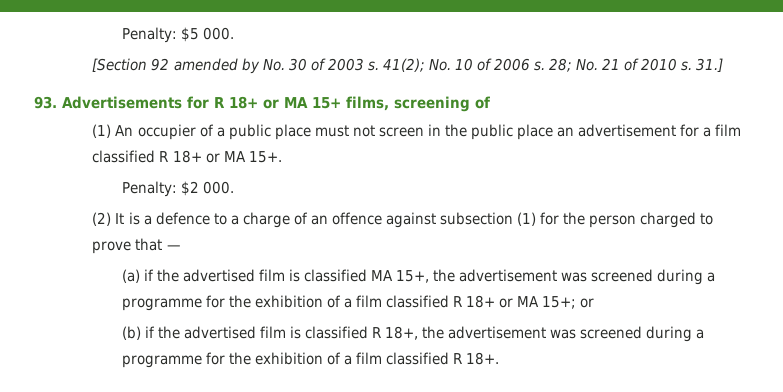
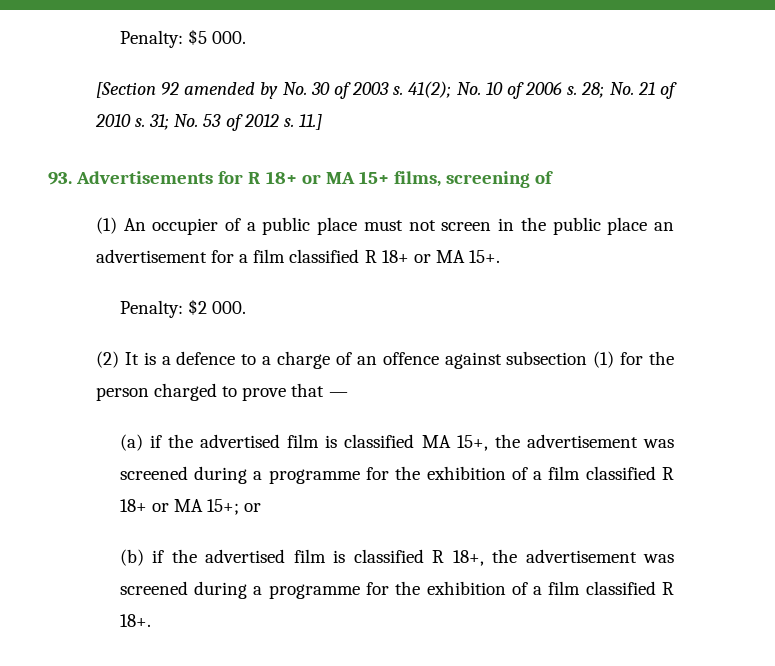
[696,58,724,72] 31.] -> [149,114,322,131] 31; No. 53 of 2012 s. 11.]

